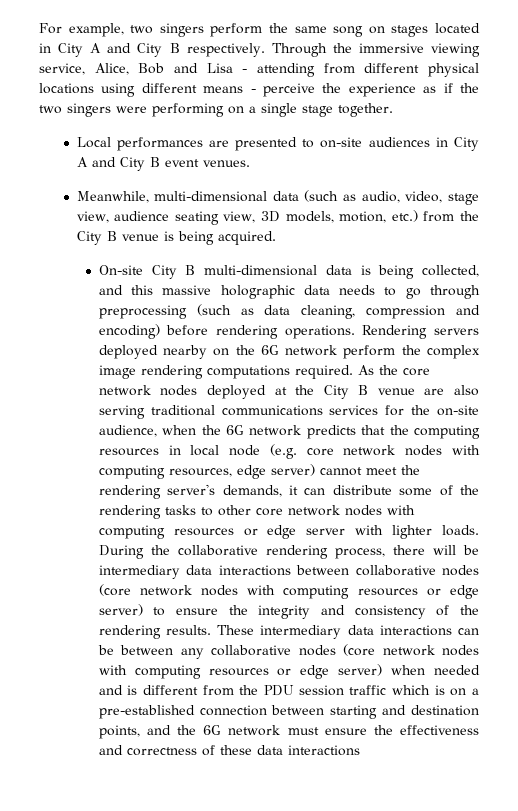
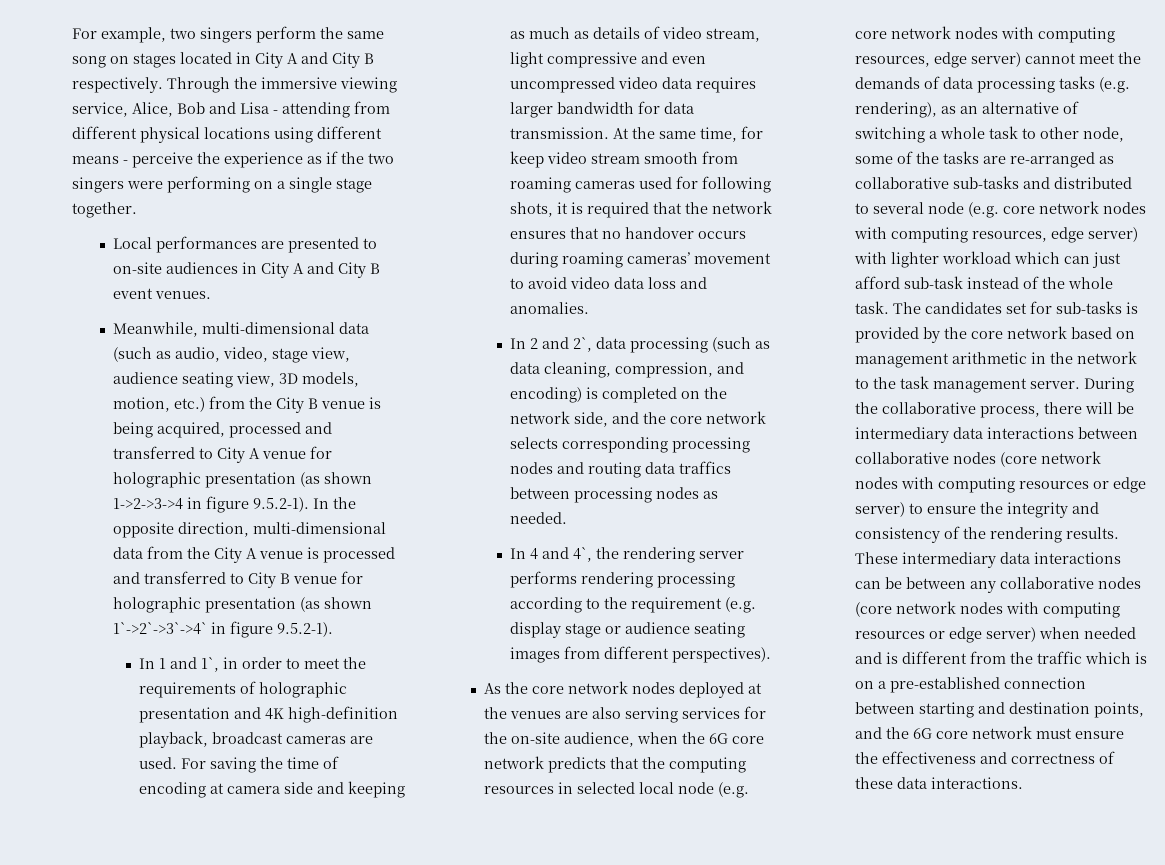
[217,231,276,245] [98,265,479,279] [98,285,481,299] [98,305,187,319] acquired. // On-site City B multi-dimensional data is being collected, and this massive holographic data needs to go through preprocessing -> [157,422,333,438] [113,446,333,463] [113,472,373,488] [113,496,357,513] [113,522,387,538] [113,546,396,563] [113,571,364,588] [113,597,373,613] [113,621,334,638] [138,657,366,672] [138,681,347,698] [138,706,398,723] [138,731,373,748] [138,756,339,773] [138,781,405,798] [509,26,760,42] [509,52,706,68] [509,77,756,93] [509,101,694,118] [509,126,763,142] [509,151,738,168] [509,176,771,193] [509,201,772,218] [509,227,746,239] [509,252,771,268] [509,277,707,289] [509,302,589,314] [509,337,708,353] acquired, processed and transferred to City A venue for holographic presentation (as shown 1->2->3->4 in figure 9.5.2-1). In the opposite direction, multi-dimensional data from the City A venue is processed and transferred to City B venue for holographic presentation (as shown 1`->2`->3`->4` in figure 9.5.2-1). // In 1 and 1`, in order to meet the requirements of holographic presentation and 4K high-definition playback, broadcast cameras are used. For saving the time of encoding at camera side and keeping as much as details of video stream, light compressive and even uncompressed video data requires larger bandwidth for data transmission. At the same time, for keep video stream smooth from roaming cameras used for following shots, it is required that the network ensures that no handover occurs during roaming cameras’ movement to avoid video data loss and anomalies. // In 2 and 2`, data processing
[366,305,446,319] compression -> [614,362,713,378] compression,
[166,325,479,339] [98,345,481,359] [98,365,353,379] before rendering operations. Rendering servers deployed nearby on the 6G network perform the complex image rendering computations required. -> [585,387,727,403] [509,411,766,427] [509,437,750,453] [509,461,731,478] [509,487,718,503] [509,512,567,524] [509,547,744,563] [509,571,735,588] [509,597,756,613] [509,622,745,638] [509,646,771,663] is completed on the network side, and the core network selects corresponding processing nodes and routing data traffics between processing nodes as needed. // In 4 and 4`, the rendering server performs rendering processing according to the requirement (e.g. display stage or audience seating images from different perspectives). //
[323,385,415,399] City B venue -> [510,711,562,719] venues
[150,405,323,416] traditional communications -> (679, 715) none
(244, 430) none -> [732,736,765,744] core
(181, 450) none -> [577,782,636,794] selected
[98,484,480,499] [98,505,415,519] [98,525,480,539] rendering server's demands, it can distribute some of the rendering tasks to other core network nodes with computing resources or edge server with lighter loads. -> [855,76,1131,93] [855,101,1080,118] [855,126,1125,143] [855,151,1115,168] [855,176,1133,189] [855,201,1147,218] [854,227,1139,243] [854,251,1122,268] [855,276,1114,289] [855,301,1139,314] [855,326,1136,343] [855,351,1138,368] [855,376,1081,393] demands of data processing tasks (e.g. rendering), as an alternative of switching a whole task to other node, some of the tasks are re-arranged as collaborative sub-tasks and distributed to several node (e.g. core network nodes with computing resources, edge server) with lighter workload which can just afford sub-task instead of the whole task. The candidates set for sub-tasks is provided by the core network based on management arithmetic in the network to the task management server.
[265,545,328,559] rendering -> (977, 408) none
[264,685,344,696] PDU session -> (1034, 658) none
(222, 730) none -> [936,731,969,739] core
[287,745,360,756] interactions -> [931,777,1024,789] interactions.

